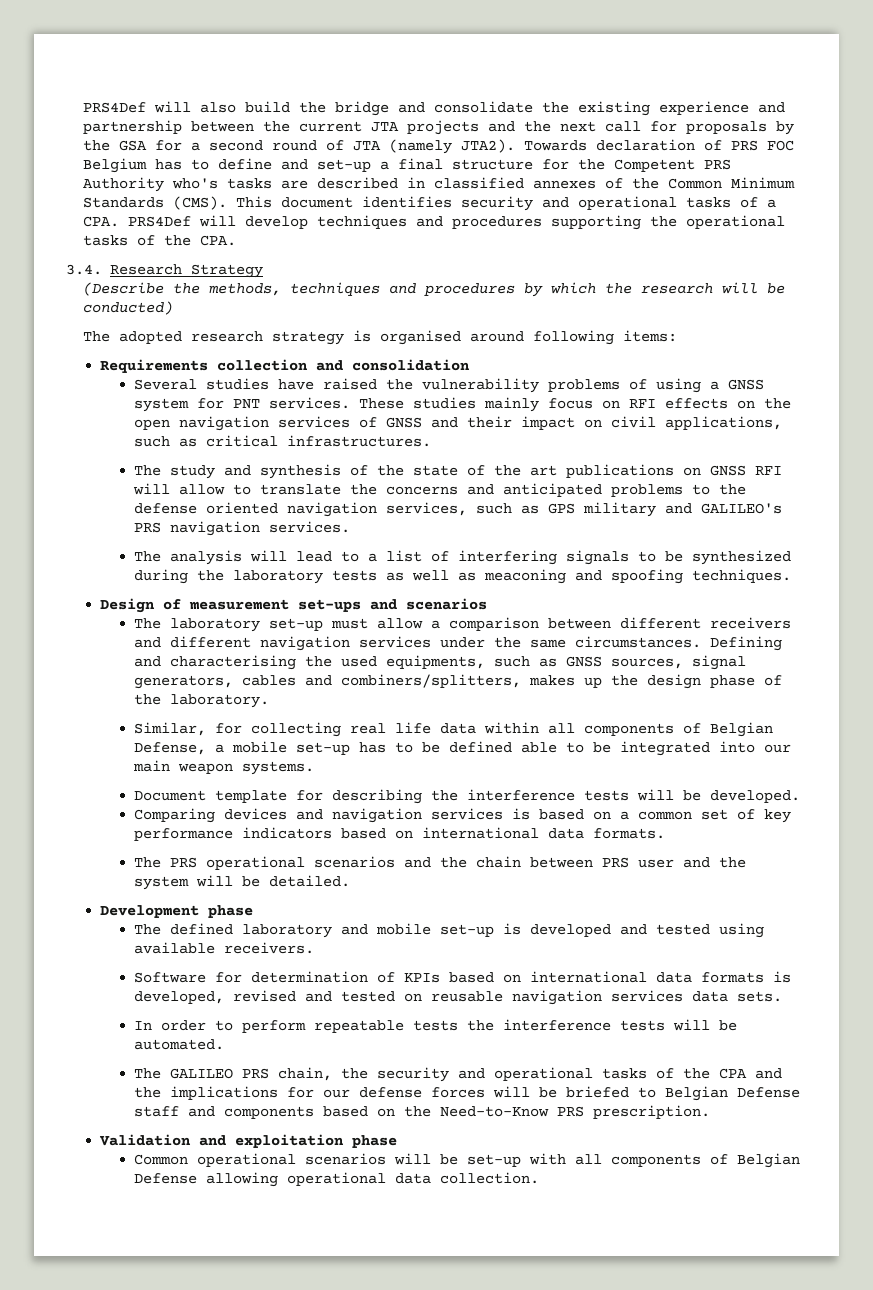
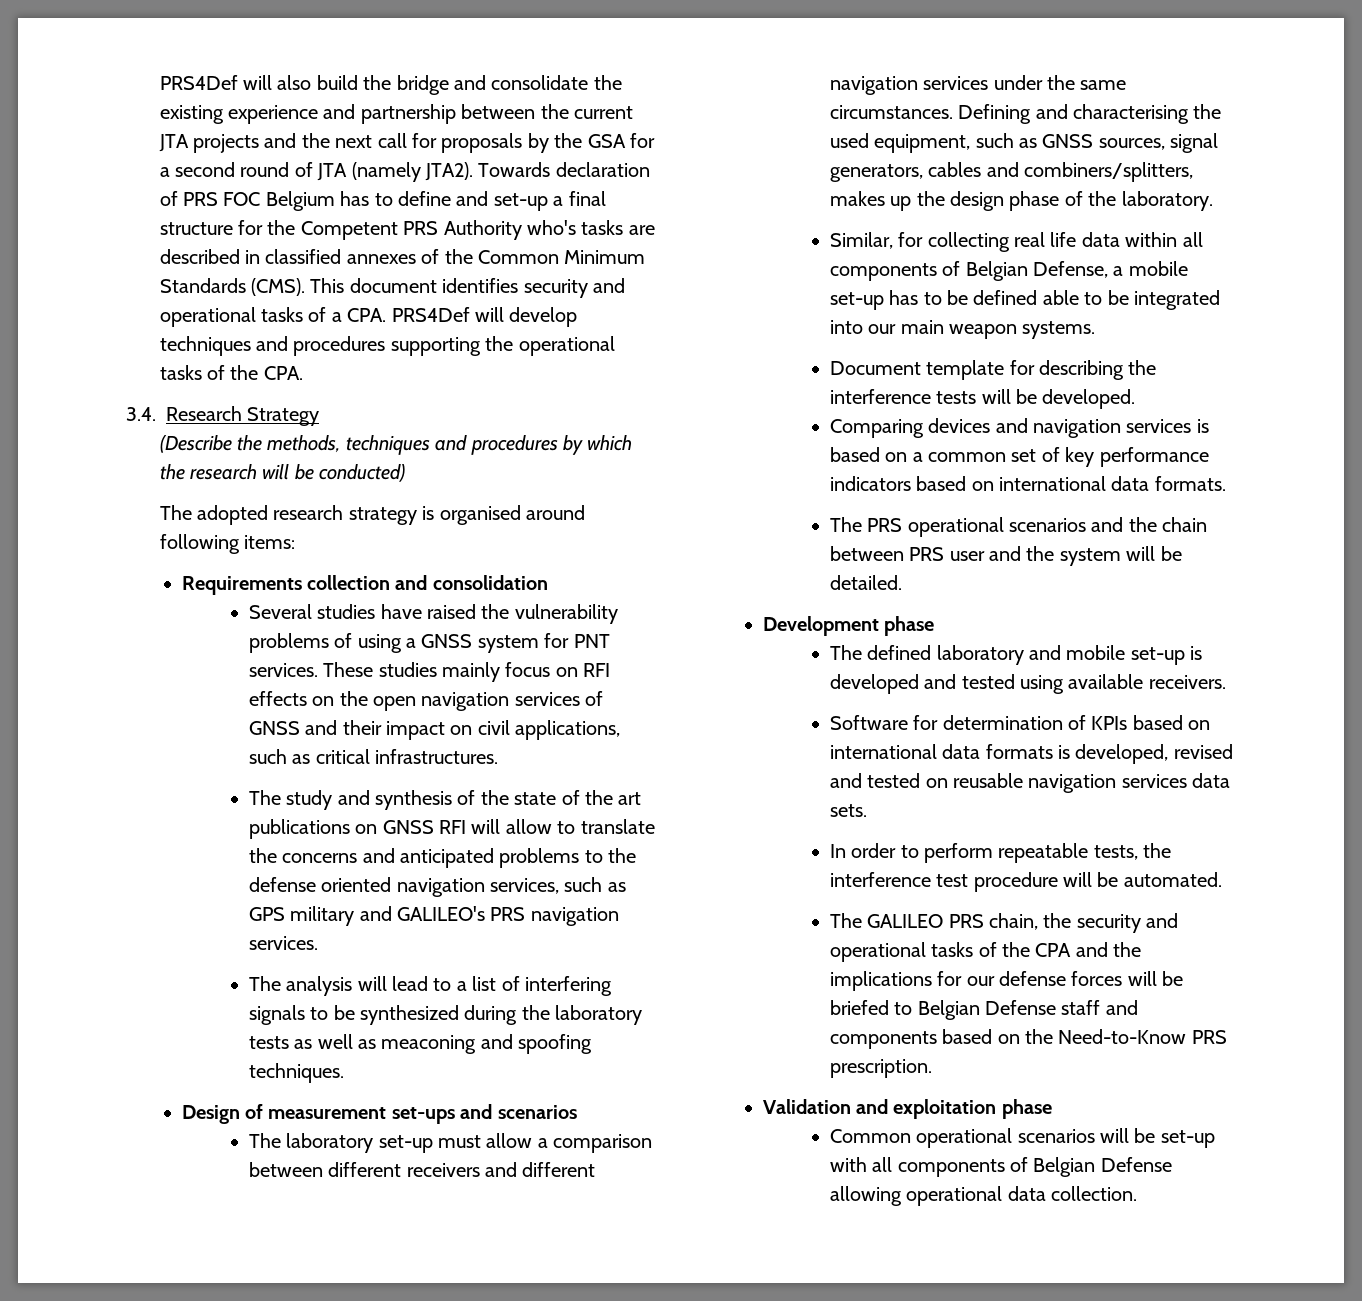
[386,655,486,669] equipments, -> [874,134,971,153] equipment,
[413,1019,666,1031] tests the interference tests -> [1093,843,1172,860] [829,872,1058,892] tests, the interference test procedure

